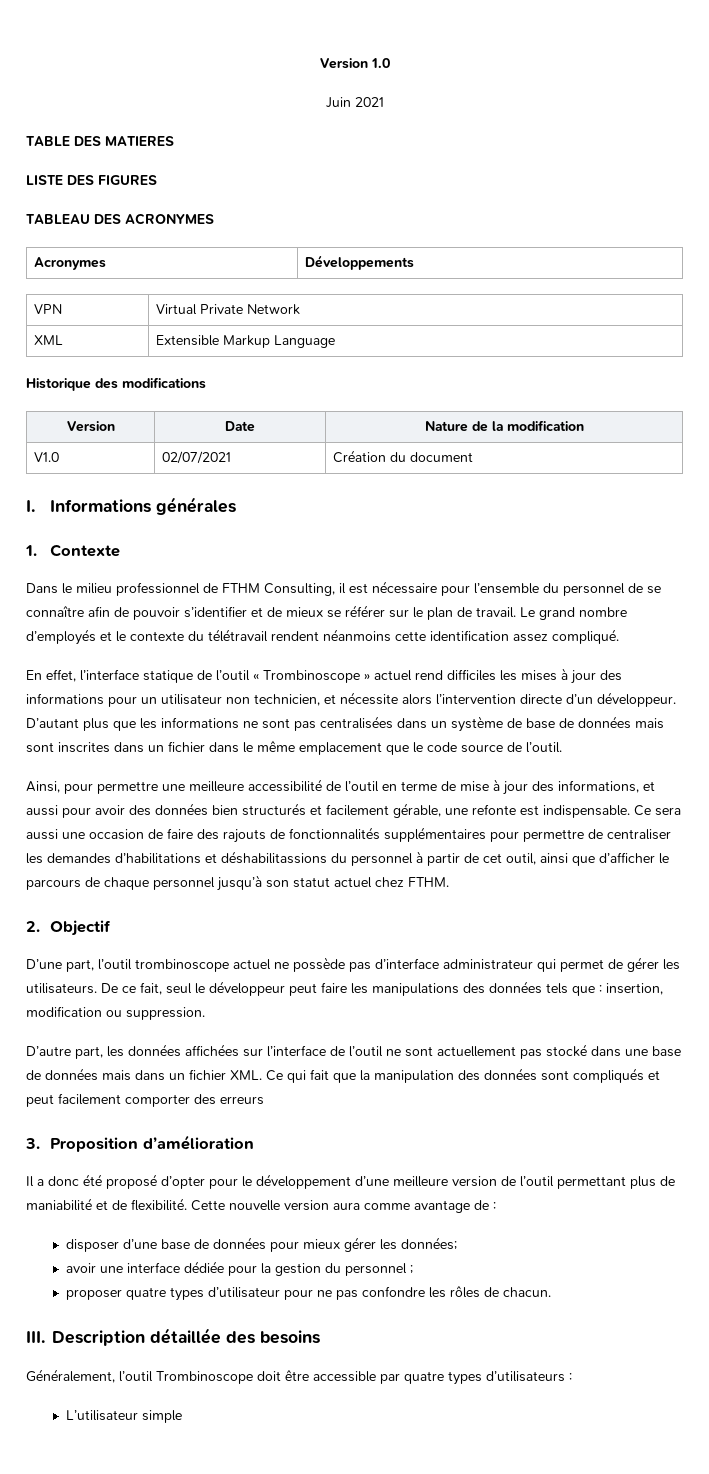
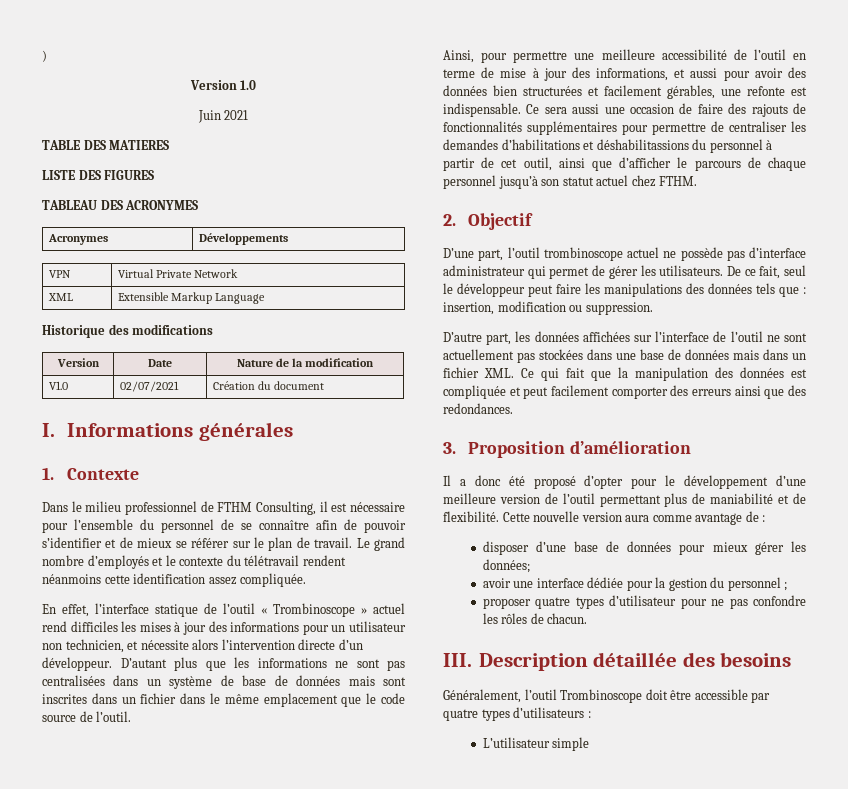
(319, 63) none -> [42,50,47,62] ) //
[552,629,619,644] compliqué. -> [240,573,307,587] compliquée.
[242,803,306,816] structurés -> [523,86,582,96] structurées
[393,803,441,818] gérable, -> [667,85,715,99] gérables,
[546,1044,587,1057] stocké -> [539,349,583,360] stockées
[541,1068,644,1083] sont compliqués -> [791,369,807,378] [443,385,506,399] est compliquée
(264, 1100) none -> [734,385,806,399] [443,403,513,414] ainsi que des redondances.

